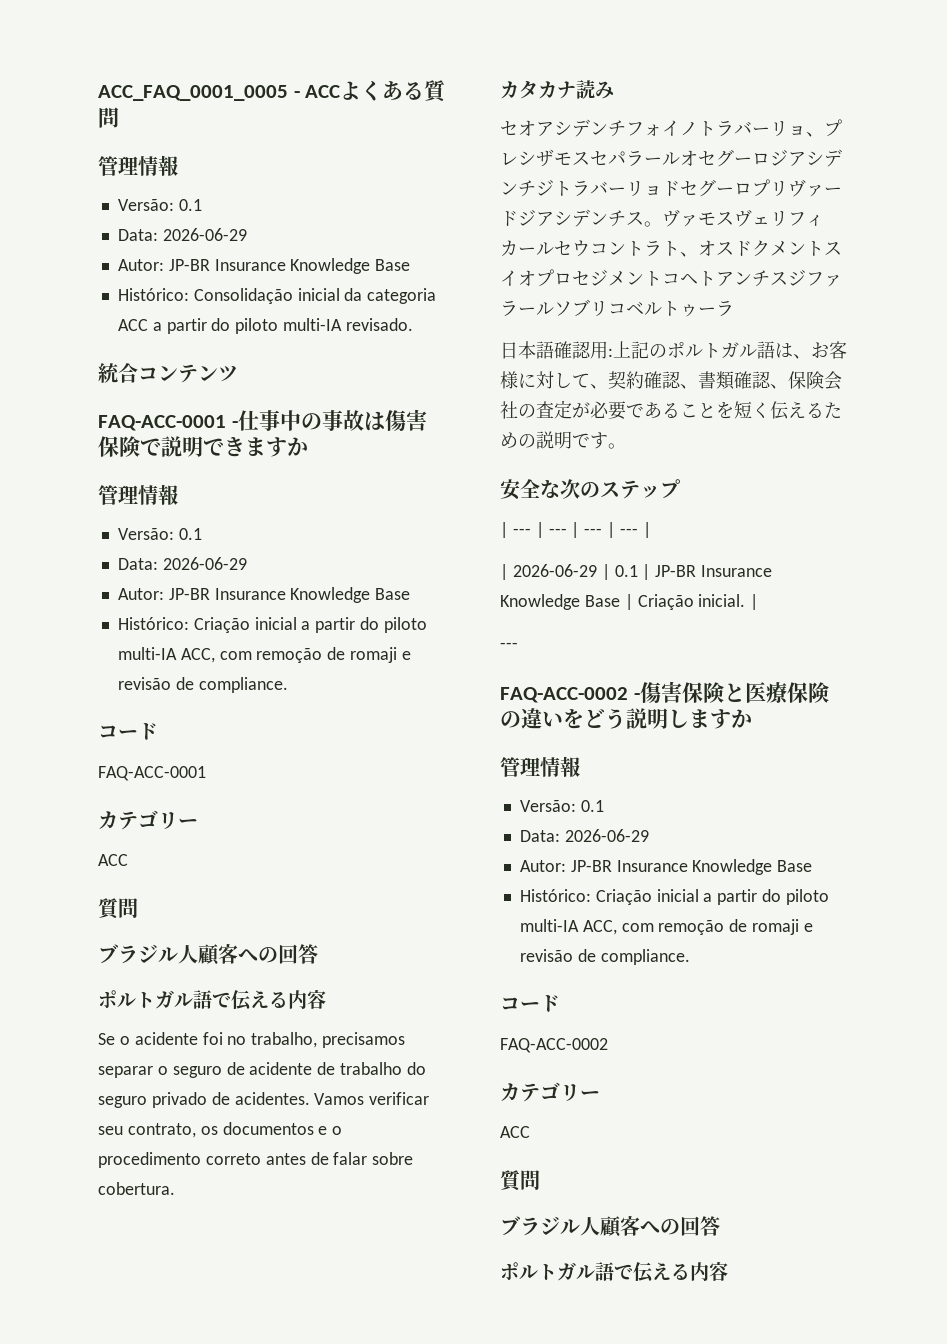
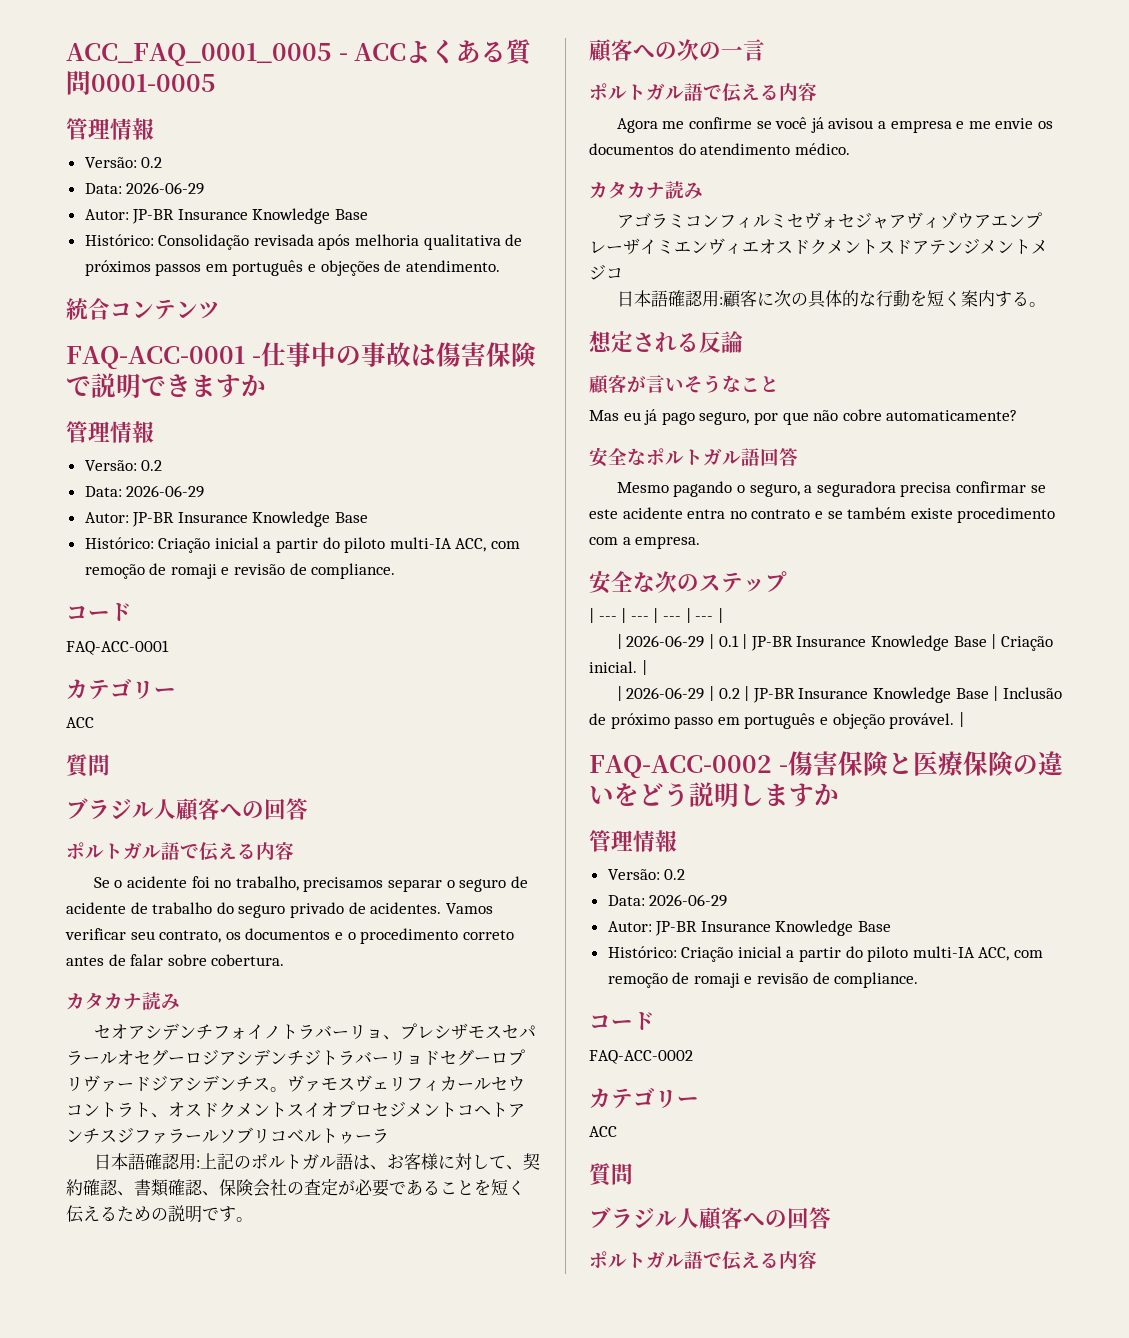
[98,155,178,176] [117,199,202,211] // 管理情報 // Versão: 0.1 -> [91,74,216,92] [66,118,154,140] [84,157,163,168] 0001-0005 // 管理情報 // Versão: 0.2
[297,288,437,304] [117,318,413,334] inicial da categoria ACC a partir do piloto multi-IA revisado. -> [253,234,523,250] [84,260,500,276] revisada após melhoria qualitativa de próximos passos em português e objeções de atendimento.
[178,528,202,540] 0.1 -> [141,460,163,471] 0.2
(626, 446) none -> [589,39,765,62] [589,83,817,103] [616,117,1053,133] [589,143,850,155] [589,181,703,199] [616,212,1042,229] [589,238,1048,255] [589,264,623,280] [616,290,1046,308] [589,331,743,353] [589,375,779,394] [589,409,1018,425] [589,447,798,467] [616,481,1046,497] [589,507,1056,523] [589,536,701,549] // 顧客への次の一言 // ポルトガル語で伝える内容 // Agora me confirme se você já avisou a empresa e me envie os documentos do atendimento médico. // カタカナ読み // アゴラミコンフィルミセヴォセジャアヴィゾウアエンプレーザイミエンヴィエオスドクメントスドアテンジメントメジコ // 日本語確認用:顧客に次の具体的な行動を短く案内する。 // 想定される反論 // 顧客が言いそうなこと // Mas eu já pago seguro, por que não cobre automaticamente? // 安全なポルトガル語回答 // Mesmo pagando o seguro, a seguradora precisa confirmar se este acidente entra no contrato e se também existe procedimento com a empresa.
[500,642,518,649] --- -> [616,686,1062,703] [589,712,964,729] | 2026-06-29 | 0.2 | JP-BR Insurance Knowledge Base | Inclusão de próximo passo em português e objeção provável. |
[580,800,604,812] 0.1 -> [664,869,686,880] 0.2

